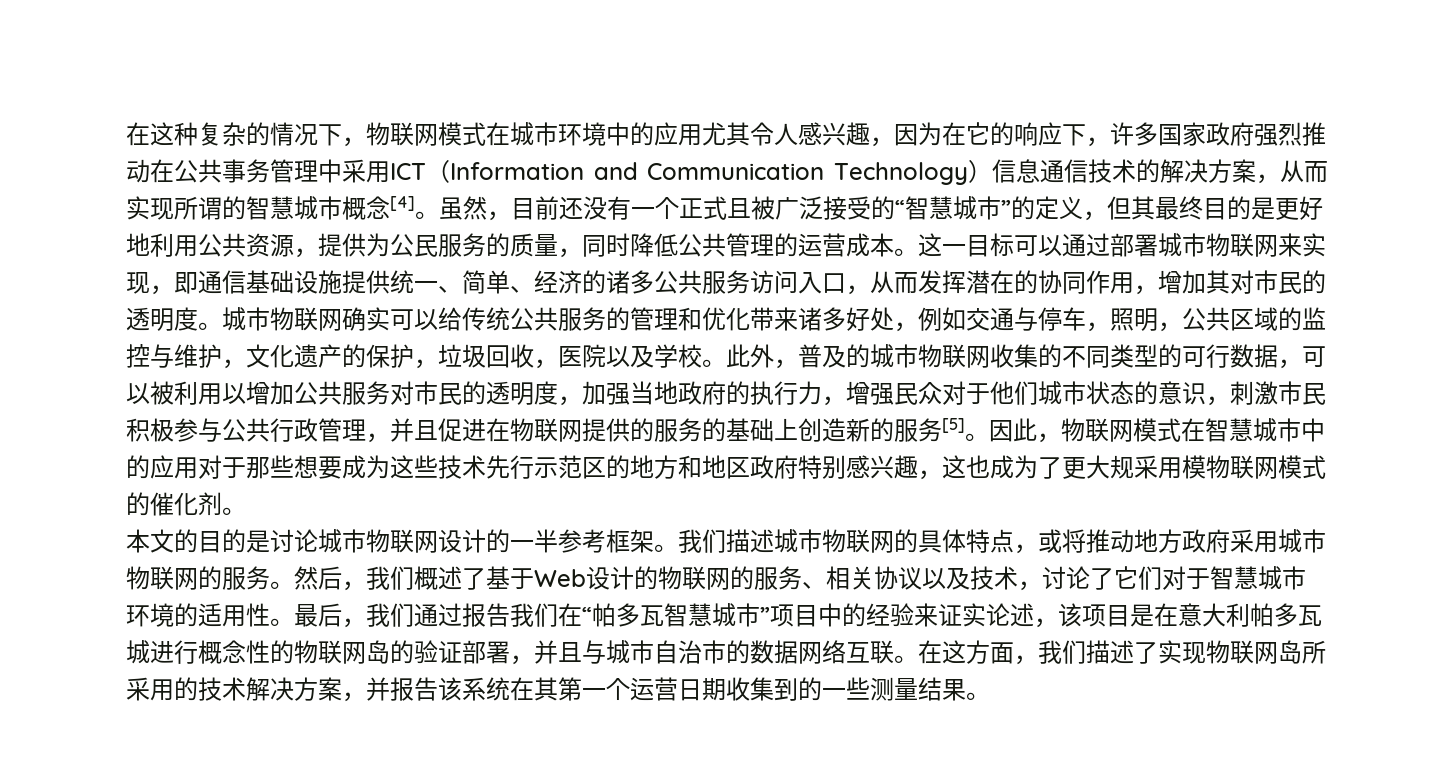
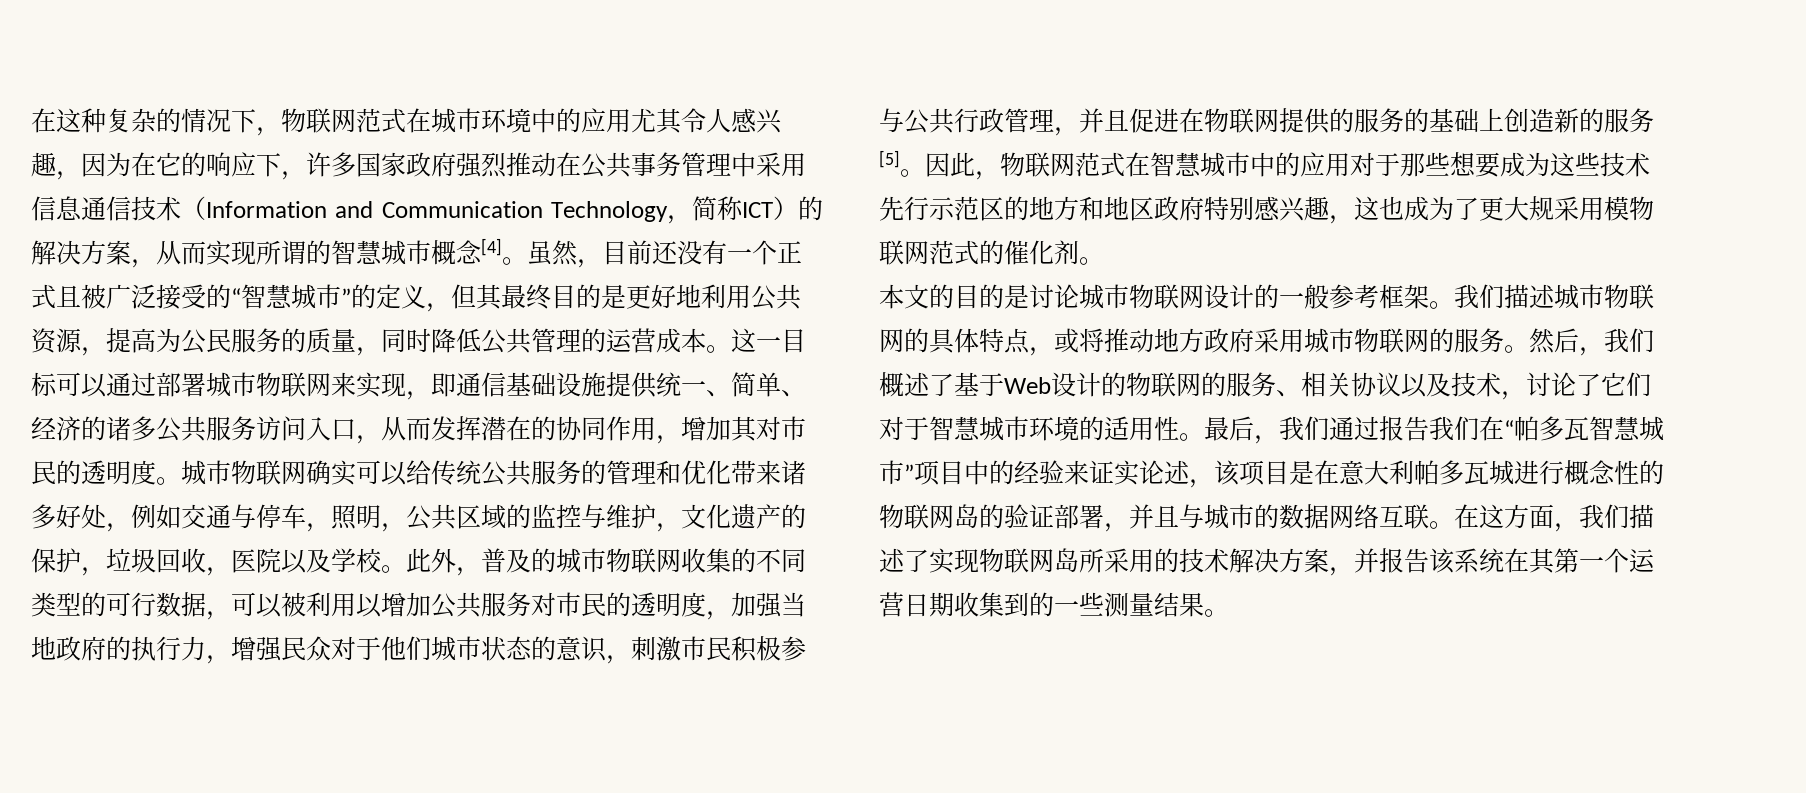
[438,122,462,146] 模 -> [356,108,381,133] 范
[390,159,1136,185] ICT（Information and Communication Technology）信息通信技术 -> [31,196,798,224] 信息通信技术（Information and Communication Technology，简称ICT）
[342,233,366,257] 供 -> [131,328,156,353] 高
[1133,418,1157,442] 模 -> [1075,152,1100,177] 范
[1278,455,1302,479] 模 -> [929,240,954,265] 范
[534,529,558,553] 半 -> [1304,284,1329,309] 般
[654,640,726,664] 自治市 -> (1254, 516) none

